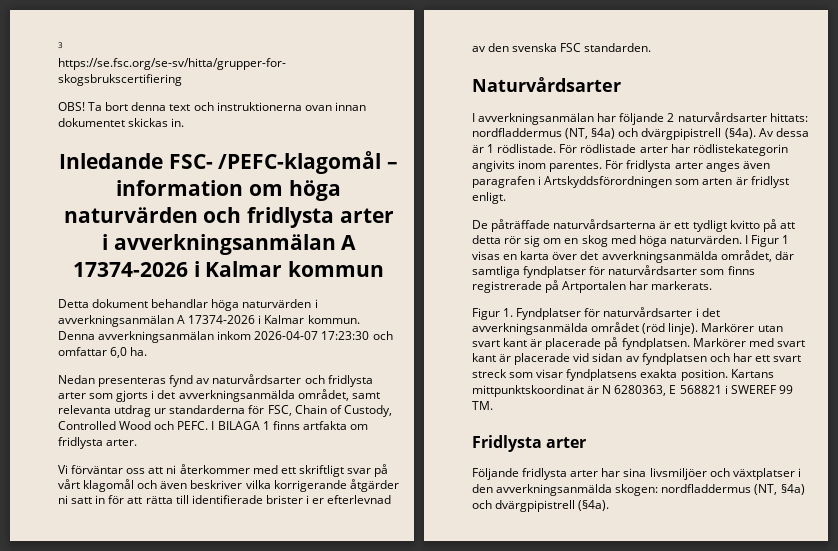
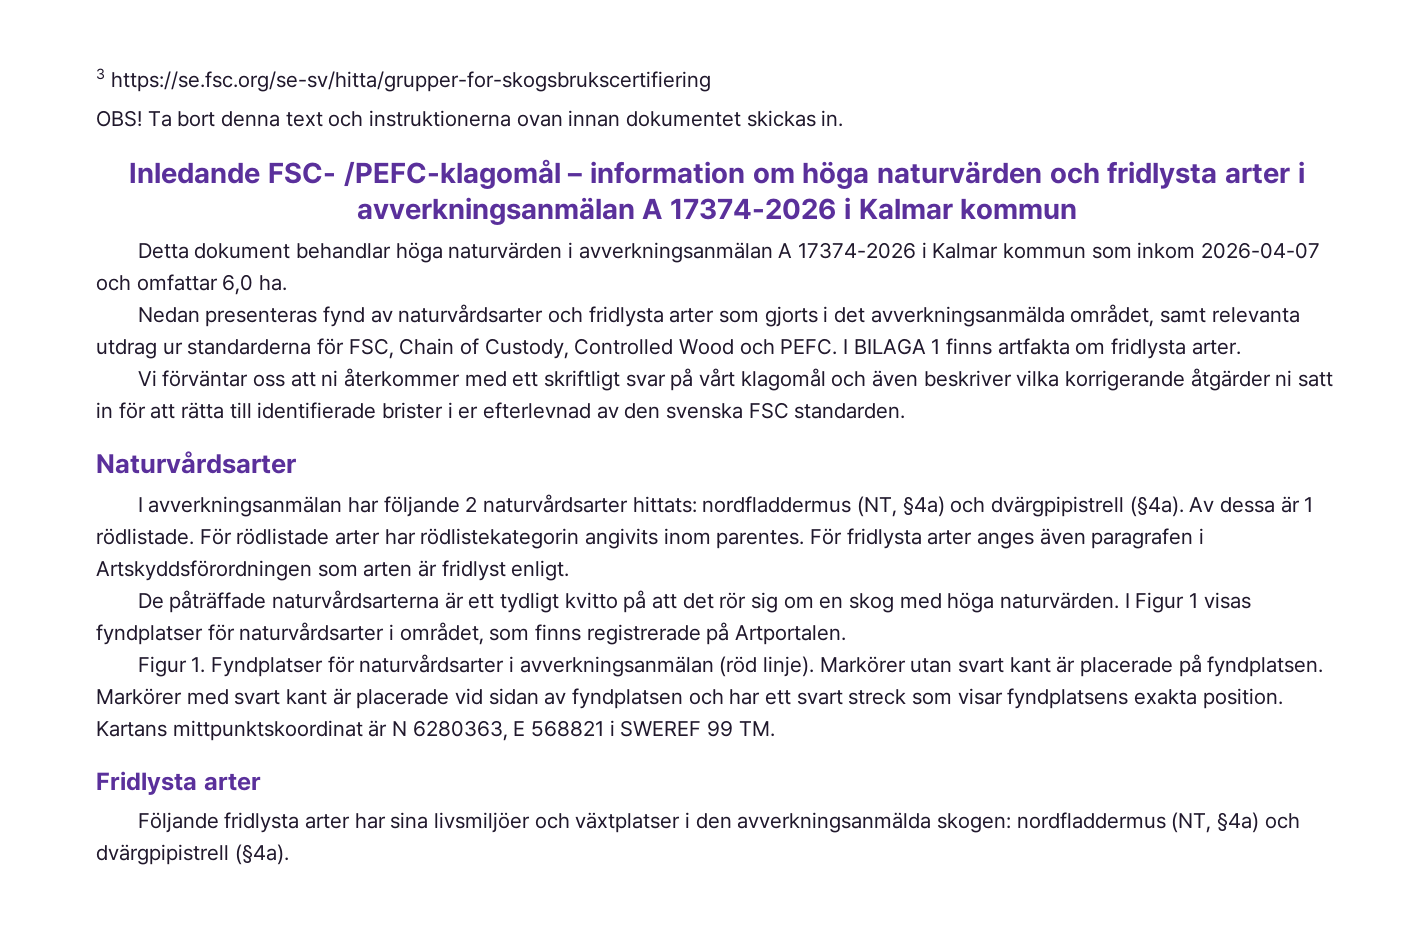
[307,315,360,324] [58,331,215,343] kommun. Denna avverkningsanmälan -> [1002,243,1132,259] kommun som
[321,331,370,340] 17:23:30 -> (1320, 250) none
[472,235,501,244] detta -> [682,593,714,609] det
[503,250,794,263] [472,266,520,278] en karta över det avverkningsanmälda området, där samtliga -> (1251, 600) none
(698, 270) none -> [389,622,484,645] i området,
[562,281,713,293] Artportalen har markerats. -> [735,625,847,645] Artportalen.
[701,308,720,317] [472,322,640,335] det avverkningsanmälda området -> [519,656,714,677] avverkningsanmälan

